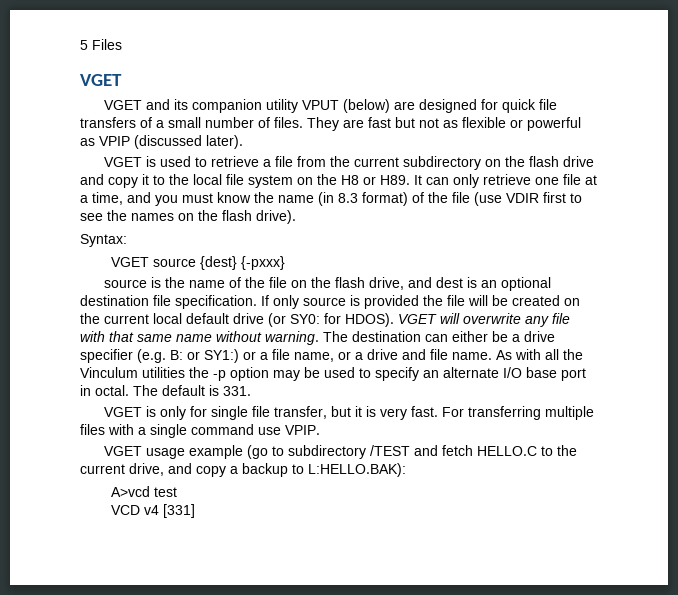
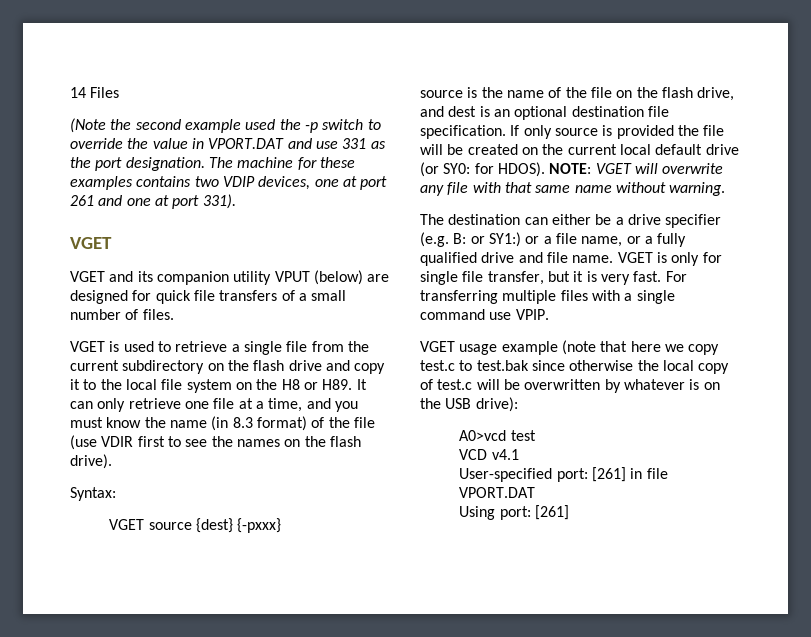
[80,40,88,50] 5 -> [70,87,86,98] 14
(122, 44) none -> [70,118,381,133] [70,138,386,149] [70,157,355,171] [70,176,388,190] [70,194,236,209] // (Note the second example used the -p switch to override the value in VPORT.DAT and use 331 as the port designation. The machine for these examples contains two VDIP devices, one at port 261 and one at port 331).
[307,117,581,131] [80,135,243,149] They are fast but not as flexible or powerful as VPIP (discussed later). -> (174, 314) none
(271, 163) none -> [243,341,282,355] single
(394, 320) none -> [549,163,592,174] NOTE:
(319, 338) none -> (726, 189) //
(363, 356) none -> [657,233,687,247] [420,252,477,266] fully qualified
[496,349,583,360] [80,367,586,381] [80,385,251,396] As with all the Vinculum utilities the -p option may be used to specify an alternate I/O base port in octal. The default is 331. // -> (614, 259) none
[246,445,577,459] [80,463,406,477] [111,486,178,497] [111,504,196,518] (go to subdirectory /TEST and fetch HELLO.C to the current drive, and copy a backup to L:HELLO.BAK): // A>vcd test // VCD v4 [331] -> [561,340,720,355] [420,360,730,374] [420,379,720,393] [420,397,518,412] [459,430,536,441] [459,449,519,460] [459,467,668,482] [459,487,536,498] [459,505,570,520] (note that here we copy test.c to test.bak since otherwise the local copy of test.c will be overwritten by whatever is on the USB drive): // A0>vcd test // VCD v4.1 // User-specified port: [261] in file VPORT.DAT // Using port: [261]

